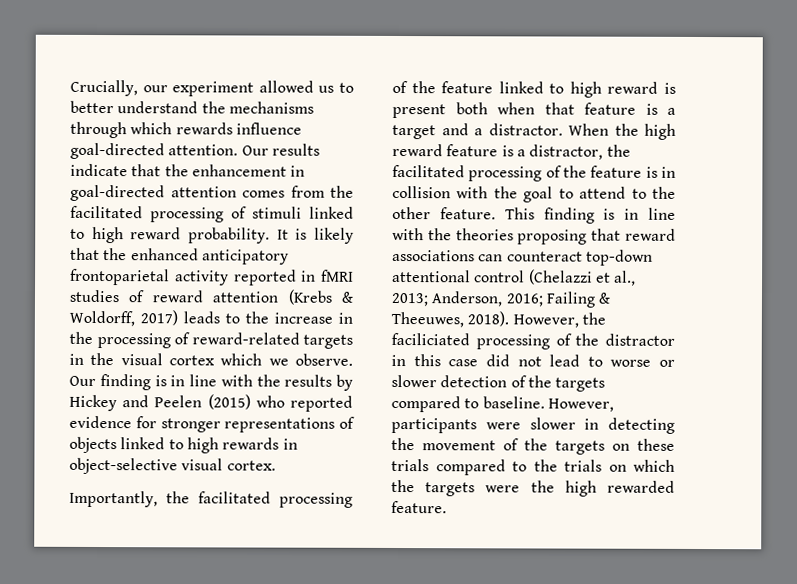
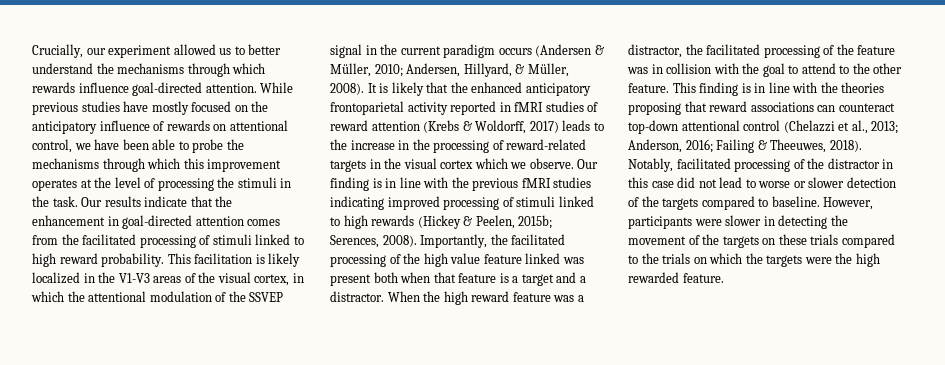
(239, 150) none -> [260,82,294,93] [32,101,269,115] [32,120,288,134] [32,139,244,153] [32,158,282,172] [32,177,292,191] [32,196,78,207] While previous studies have mostly focused on the anticipatory influence of rewards on attentional control, we have been able to probe the mechanisms through which this improvement operates at the level of processing the stimuli in the task.
(270, 235) none -> [167,253,301,267] [32,272,304,286] [31,291,284,302] [330,44,604,58] [330,63,569,77] [330,83,364,95] This facilitation is likely localized in the V1-V3 areas of the visual cortex, in which the attentional modulation of the SSVEP signal in the current paradigm occurs (Andersen & Müller, 2010; Andersen, Hillyard, & Müller, 2008).
[284,374,353,391] [69,394,353,412] [69,415,355,433] [69,436,298,454] [69,457,276,475] results by Hickey and Peelen (2015) who reported evidence for stronger representations of objects linked to high rewards in object-selective visual cortex. // -> [472,177,592,191] [330,196,594,210] [330,215,553,229] [330,235,417,248] previous fMRI studies indicating improved processing of stimuli linked to high rewards (Hickey & Peelen, 2015b; Serences, 2008).
[441,81,676,98] feature linked to high reward is -> [423,253,584,267] high value feature linked was
[501,145,514,157] is -> [553,295,575,302] was
[645,166,658,178] is -> [627,67,648,74] was
[512,312,606,328] [391,332,470,346] However, the faciliciated -> [628,158,731,172] Notably, facilitated

